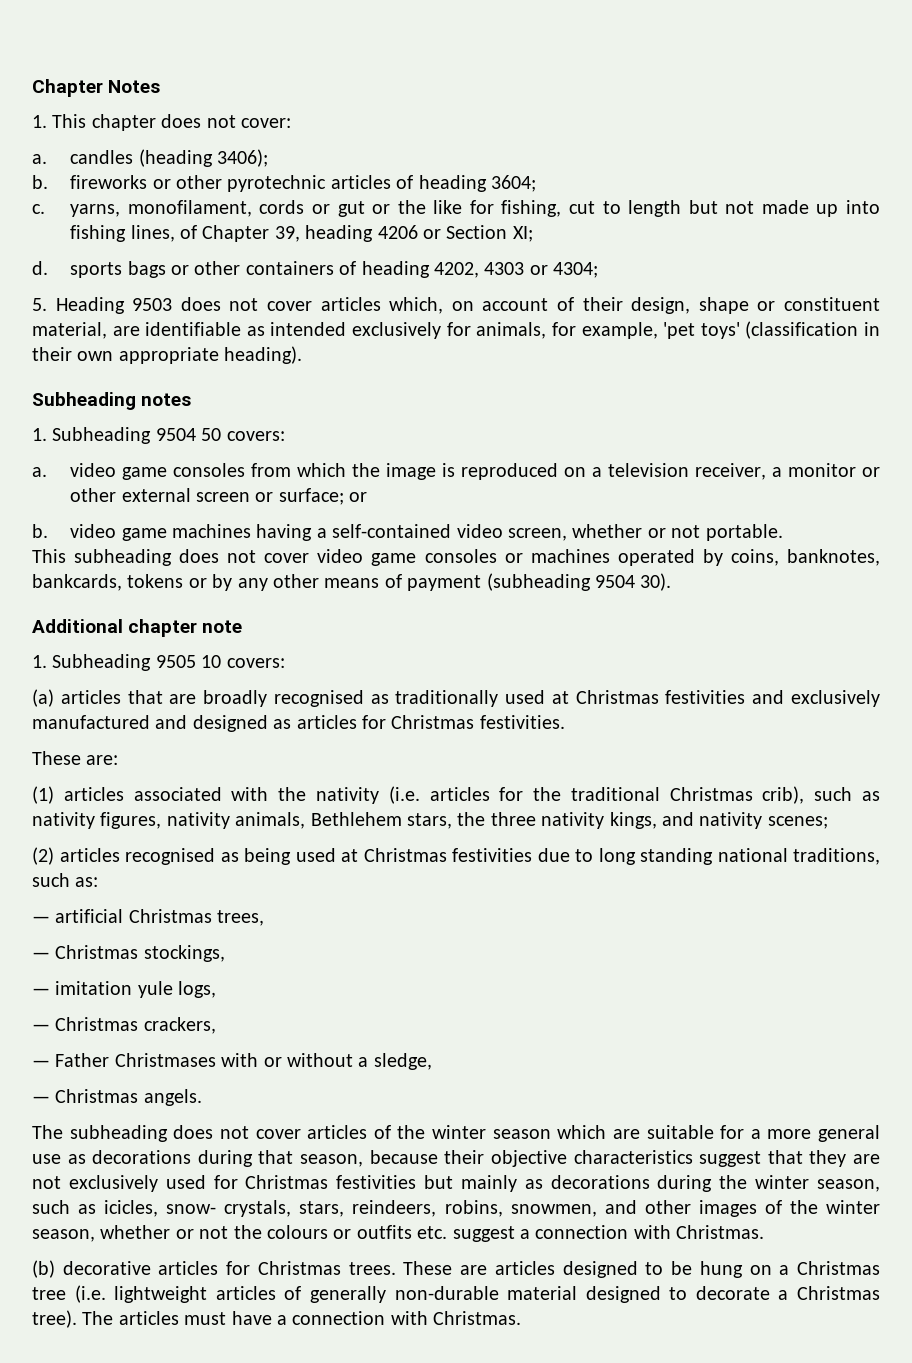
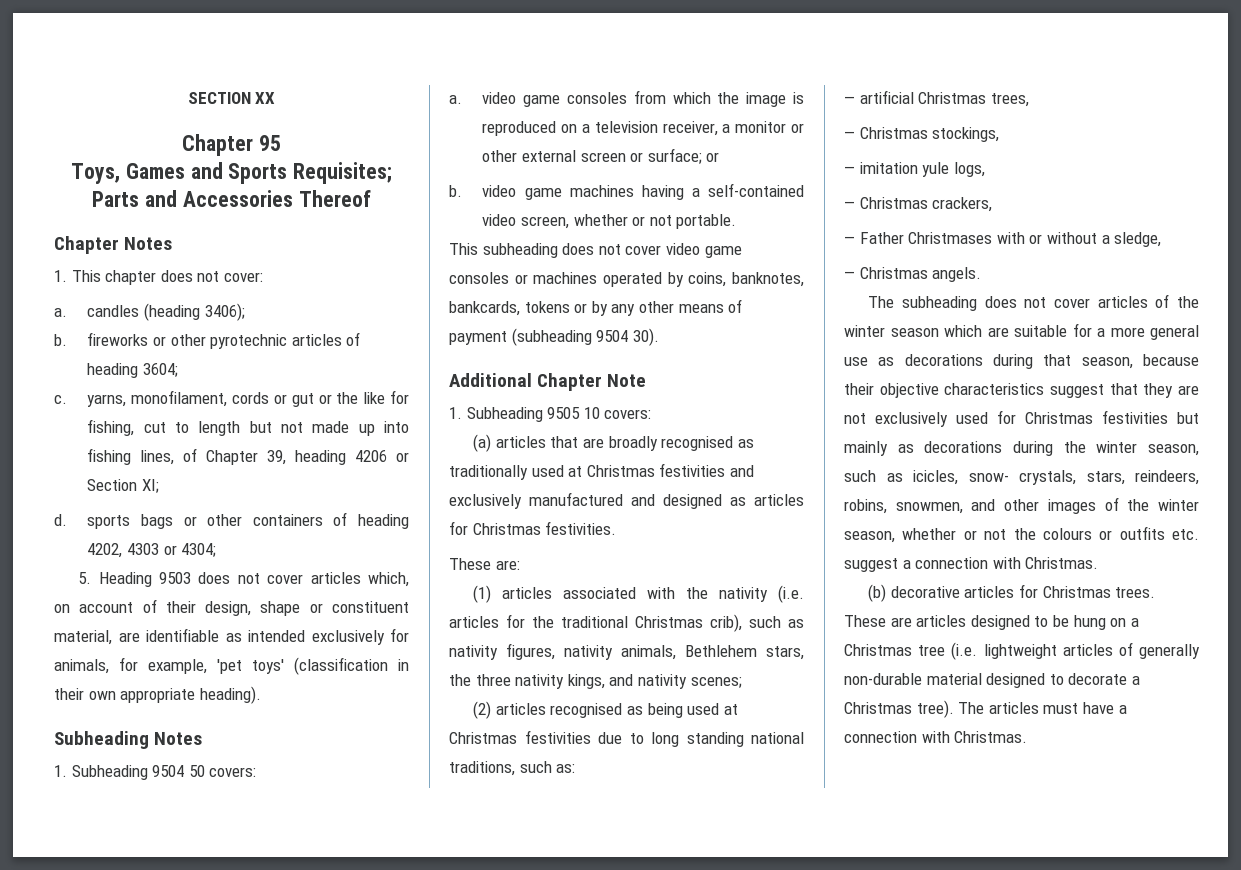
(32, 88) none -> [187,92,276,104] [182,134,281,156] [70,162,393,184] [92,190,371,207] SECTION XX // Chapter 95 // Toys, Games and Sports Requisites; Parts and Accessories Thereof //
[141,393,192,406] notes -> [154,732,203,745] Notes
[128,619,243,637] chapter note -> [537,373,647,391] Chapter Note

